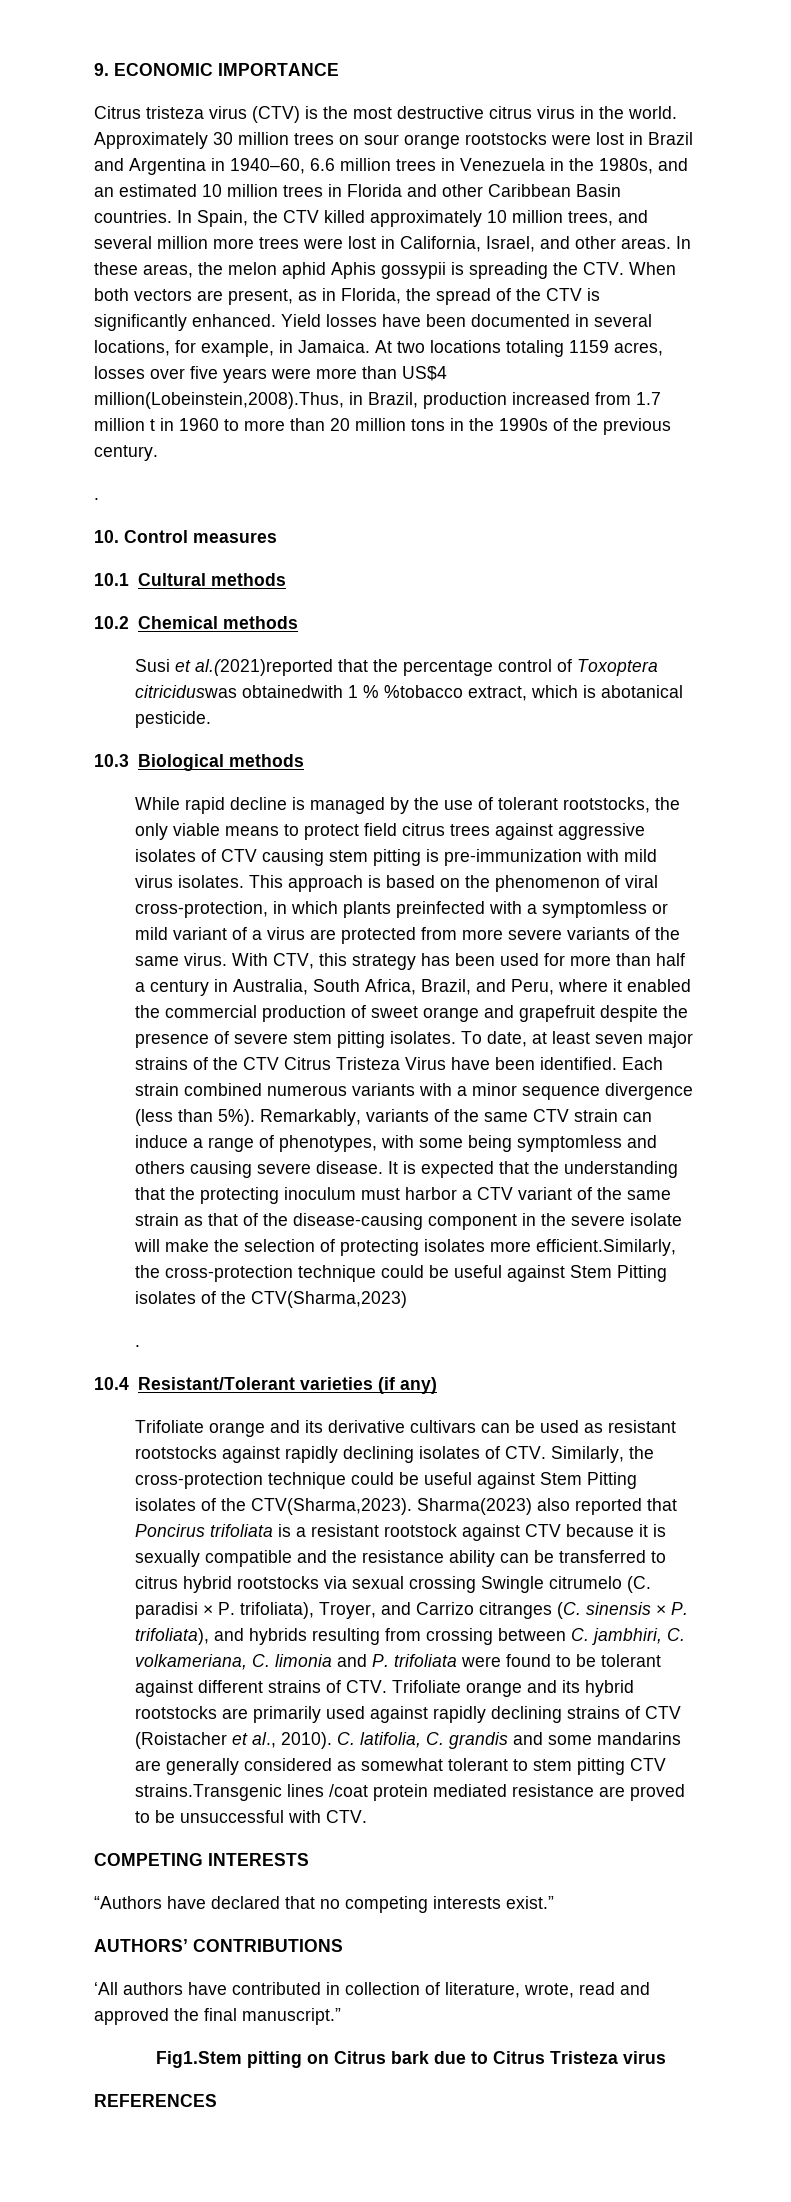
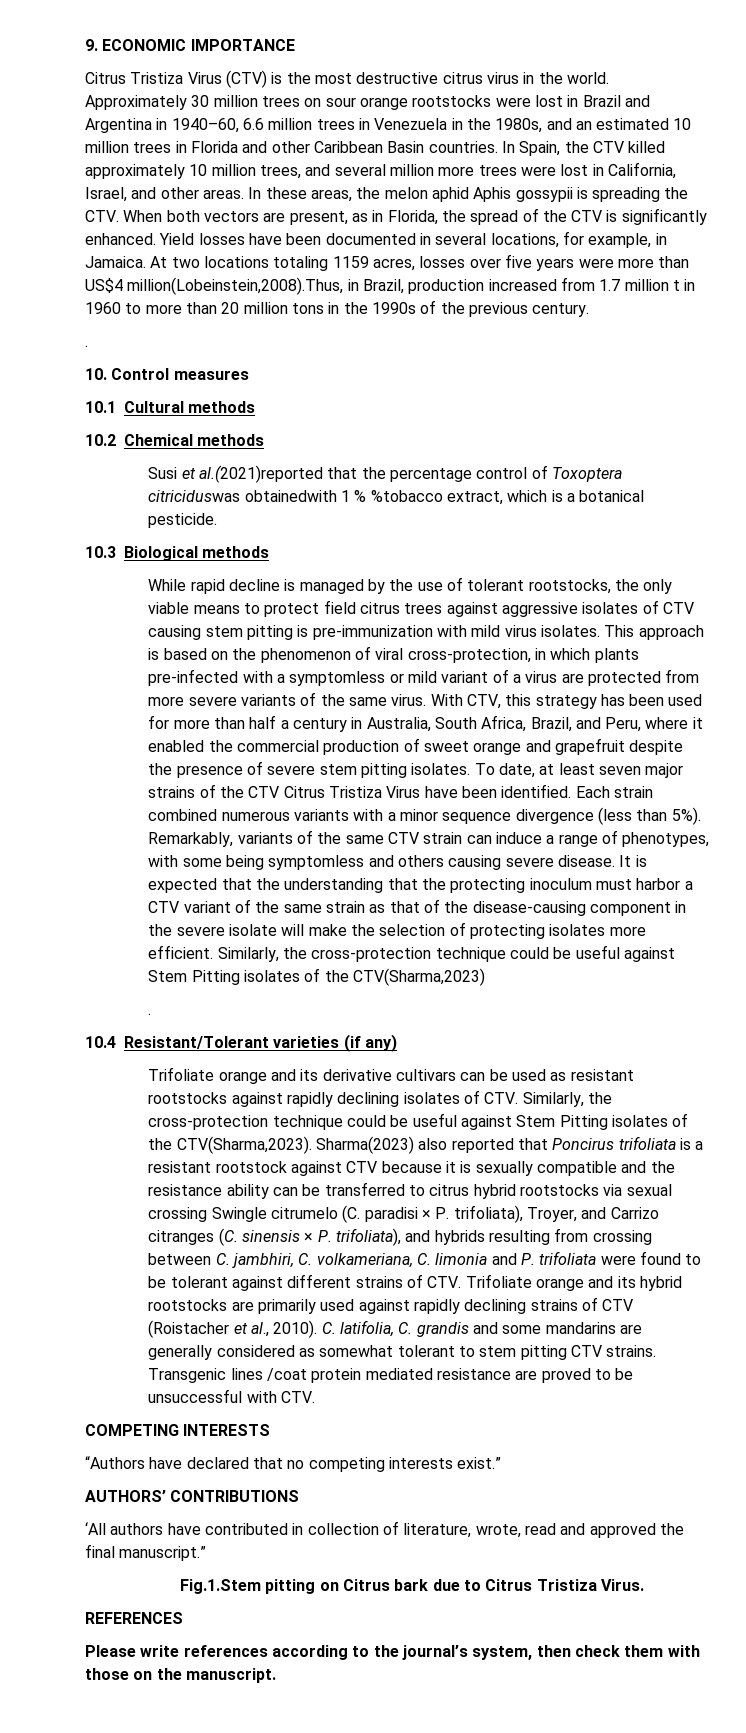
[146,106,247,119] tristeza virus -> [130,72,222,84] Tristiza Virus
[601,685,684,698] abotanical -> [566,490,645,502] a botanical
[396,901,486,918] preinfected -> [148,669,239,686] pre-infected
[336,1057,401,1070] Tristeza -> [328,786,382,798] Tristiza
[536,1239,677,1256] efficient.Similarly, -> [148,945,279,962] efficient. Similarly,
[135,1784,283,1801] strains.Transgenic -> [606,1345,657,1357] [148,1368,227,1383] strains. Transgenic
[155,2051,242,2068] Fig1.Stem -> [179,1579,261,1594] Fig.1.Stem
[549,2051,666,2064] Tristeza virus -> [536,1579,644,1591] Tristiza Virus.
(217, 2100) none -> [85,1645,700,1660] [85,1668,276,1683] // Please write references according to the journal’s system, then check them with those on the manuscript.

